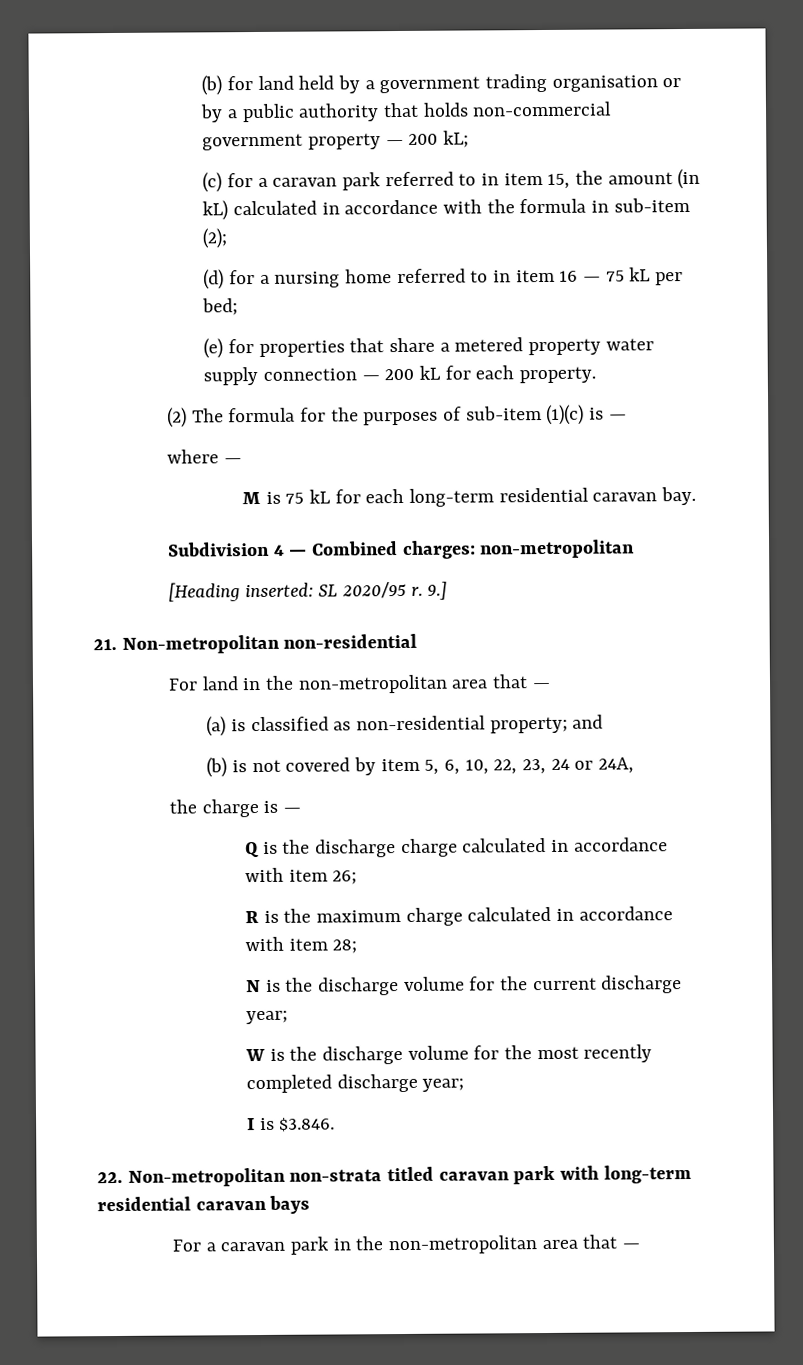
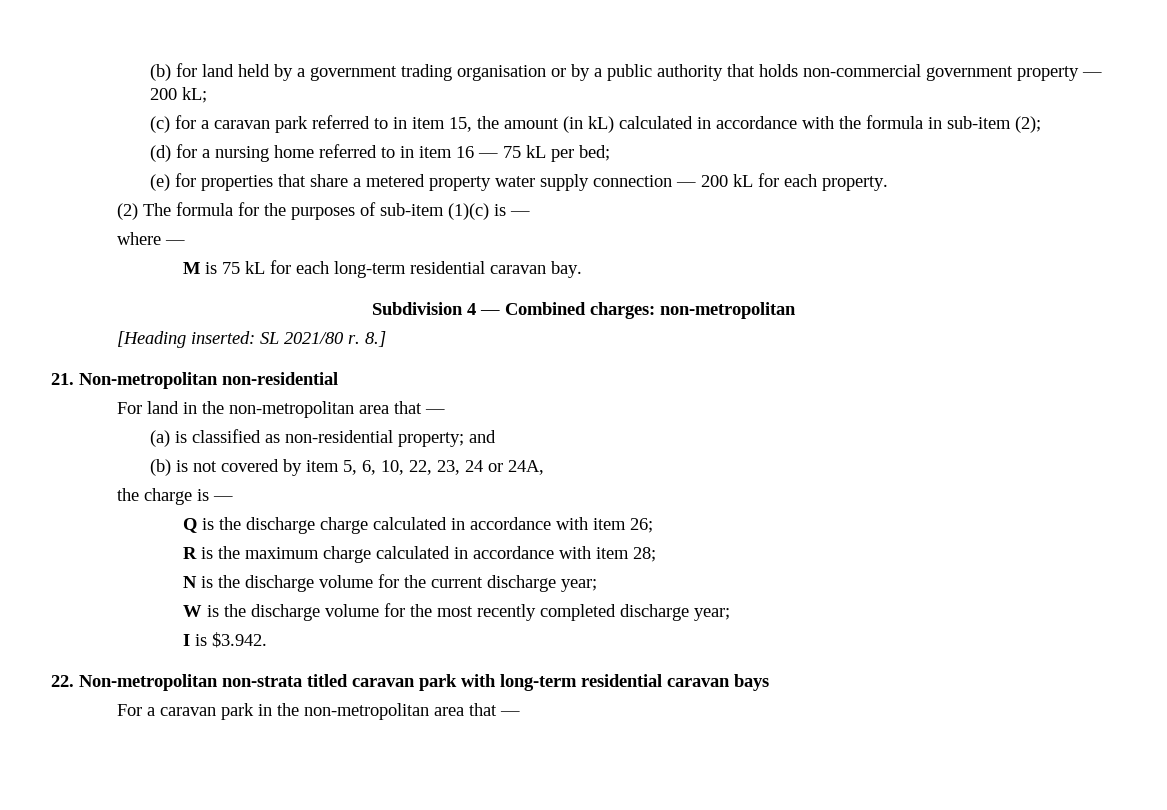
[341,581,448,600] 2020/95 r. 9.] -> [284,331,387,347] 2021/80 r. 8.]
[279,1117,336,1132] $3.846. -> [212,632,268,648] $3.942.

